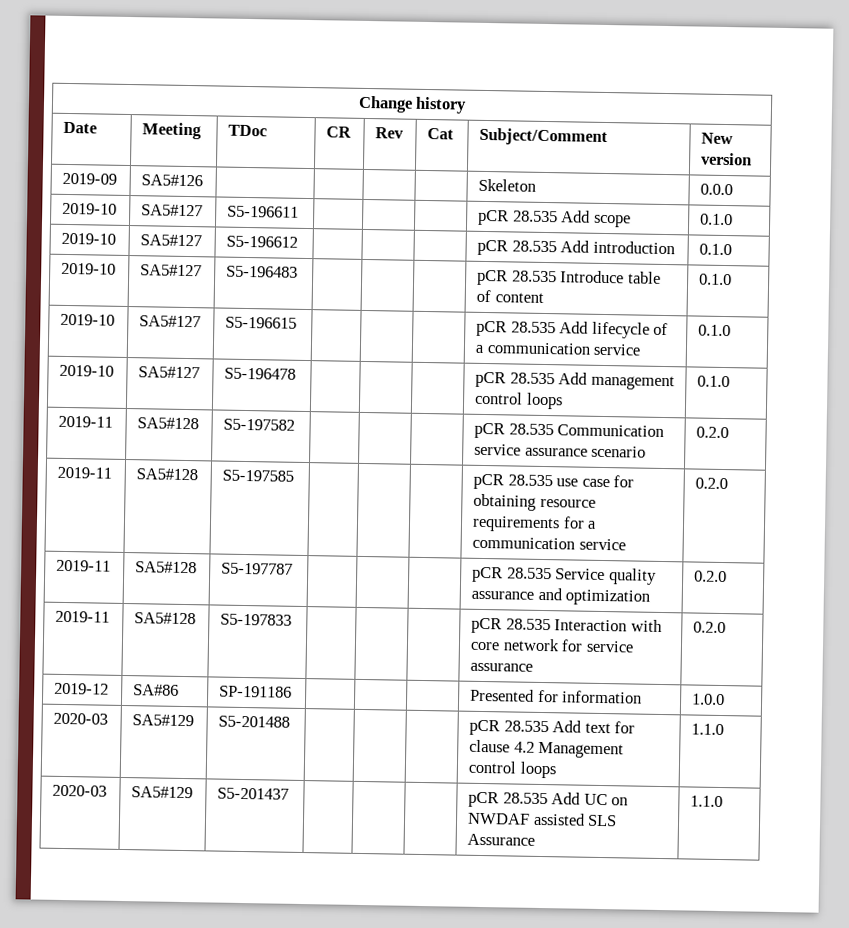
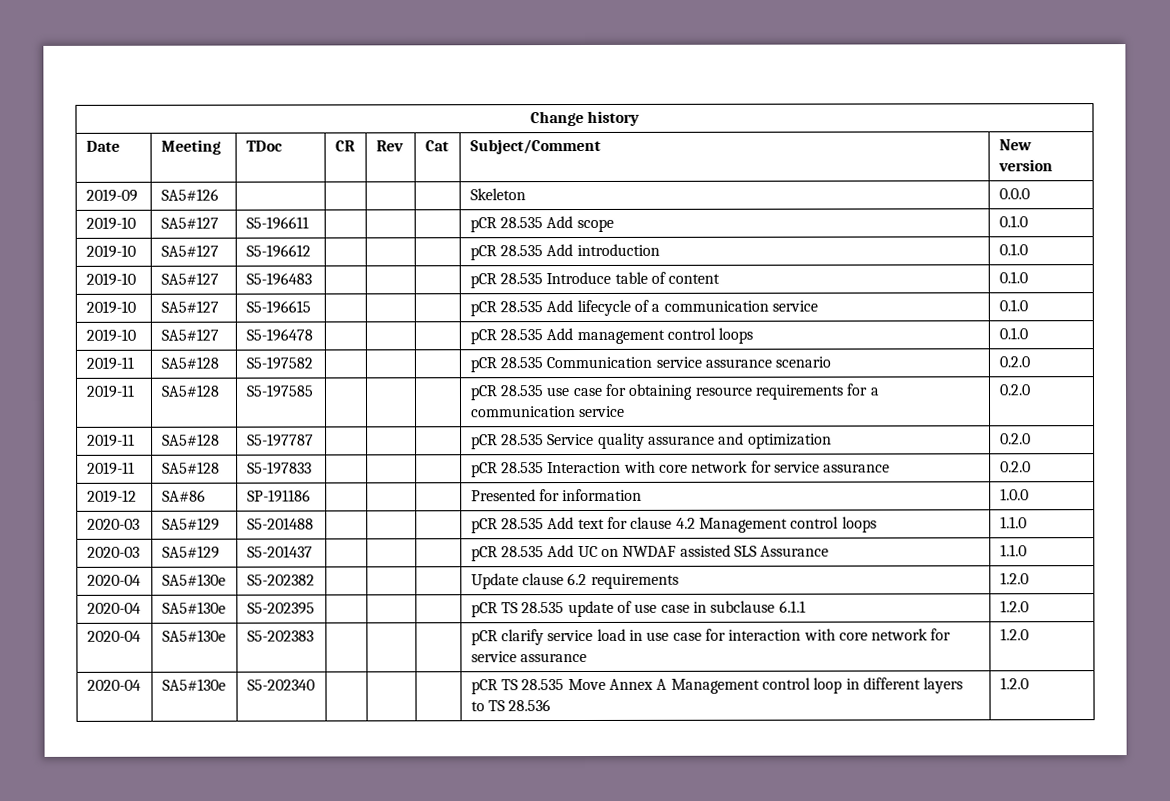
(724, 801) none -> [86,574,141,586] [161,573,226,586] [246,574,315,586] [470,572,679,590] [999,572,1029,585] [86,602,141,614] [161,601,226,614] [246,602,315,615] [470,600,806,618] [999,600,1029,613] [86,630,141,642] [161,629,226,642] [246,630,314,642] [470,628,952,646] [470,651,587,663] [999,628,1029,641] [86,679,141,691] [161,678,226,691] [246,679,315,691] [470,677,964,695] [470,699,552,712] [999,677,1029,690] // 2020-04 | SA5#130e | S5-202382 | | | | Update clause 6.2 requirements | 1.2.0 // 2020-04 | SA5#130e | S5-202395 | | | | pCR TS 28.535 update of use case in subclause 6.1.1 | 1.2.0 // 2020-04 | SA5#130e | S5-202383 | | | | pCR clarify service load in use case for interaction with core network for service assurance | 1.2.0 // 2020-04 | SA5#130e | S5-202340 | | | | pCR TS 28.535 Move Annex A Management control loop in different layers to TS 28.536 | 1.2.0

